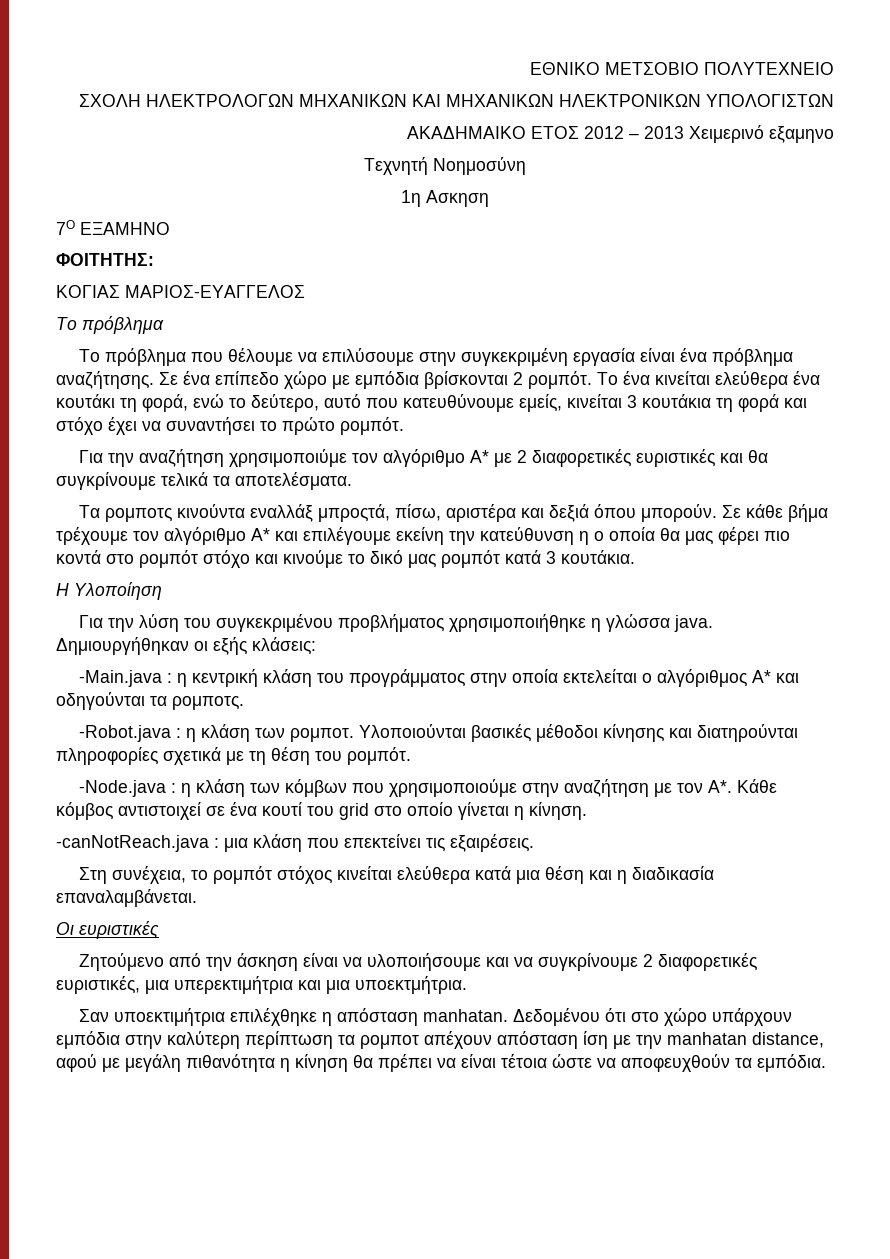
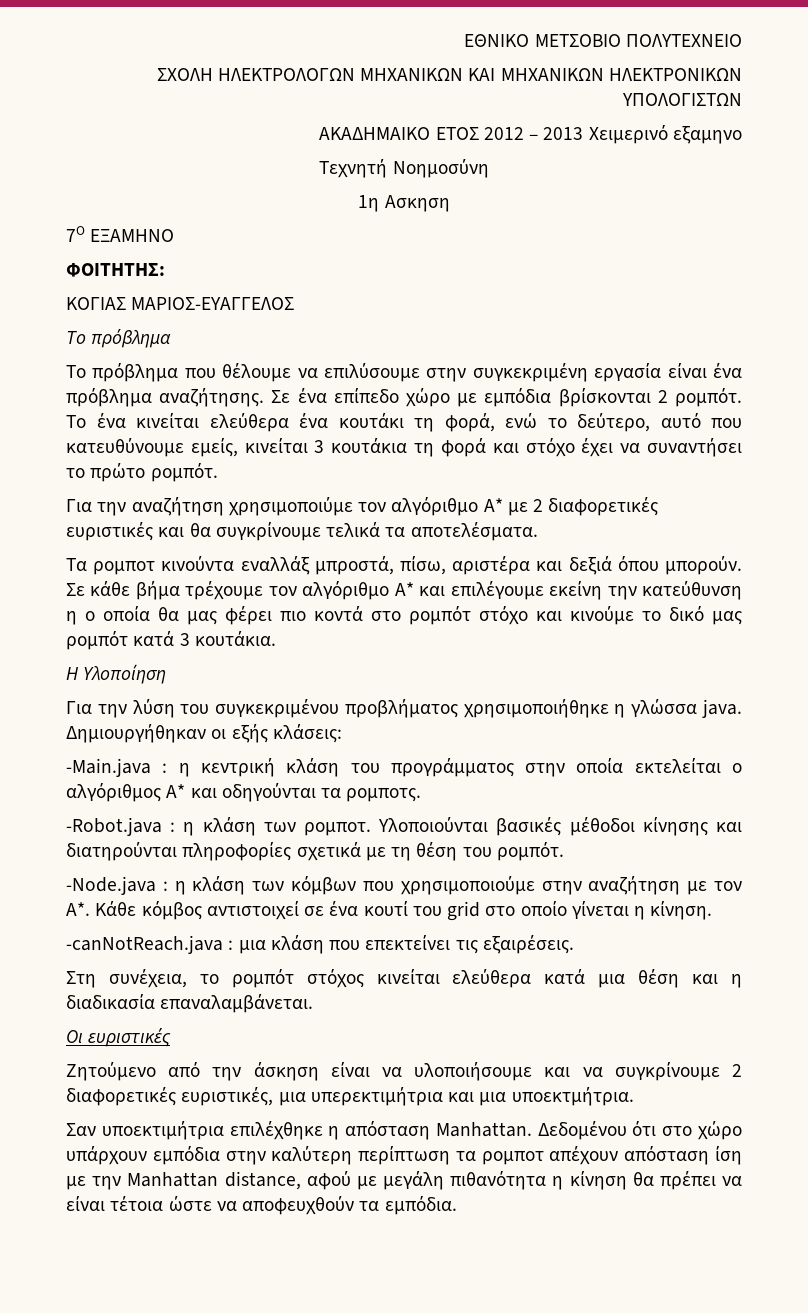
[105,508,173,522] ρομποτς -> [93,561,156,575] ρομποτ
[318,504,391,522] μπροςτά, -> [314,556,394,575] μπροστά,
[423,1009,509,1022] manhatan. -> [435,1122,532,1137] Manhattan.
[667,1032,747,1045] manhatan -> [127,1172,219,1187] Manhattan

